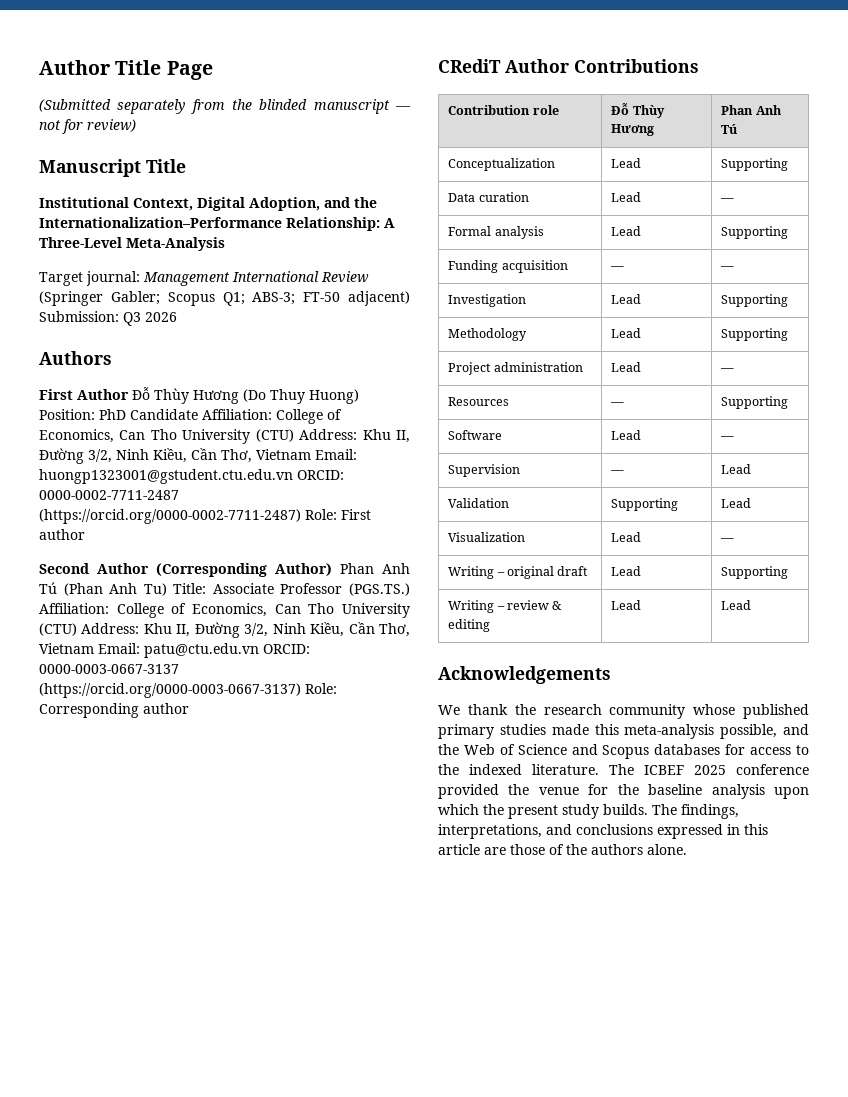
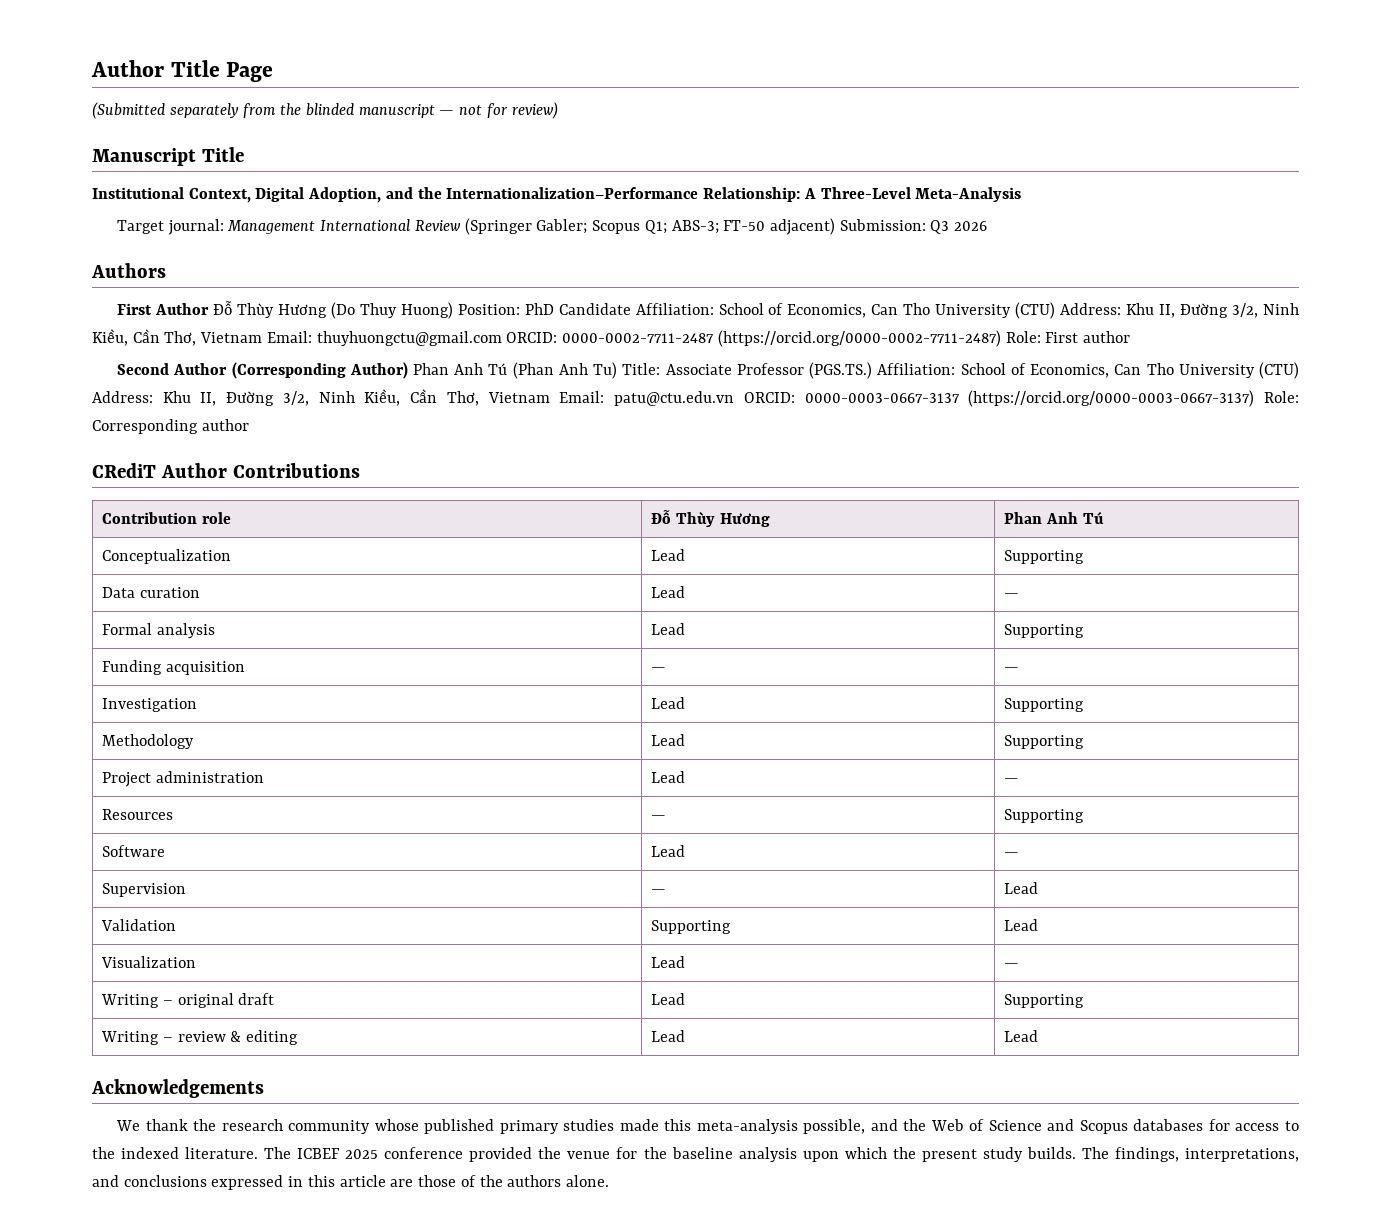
[276,409,323,424] College -> [718,303,764,315] School
[39,469,293,484] huongp1323001@gstudent.ctu.edu.vn -> [316,331,502,346] thuyhuongctu@gmail.com
[116,603,164,618] College -> [960,363,1006,375] School

